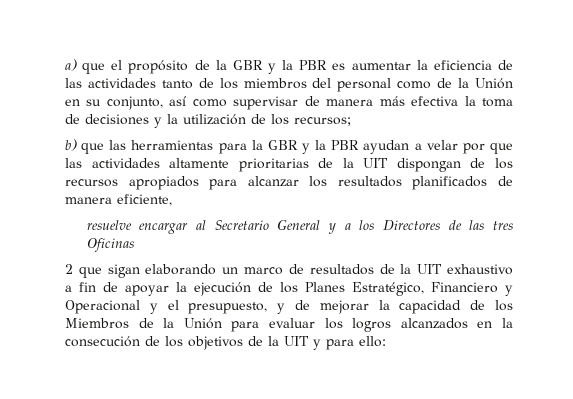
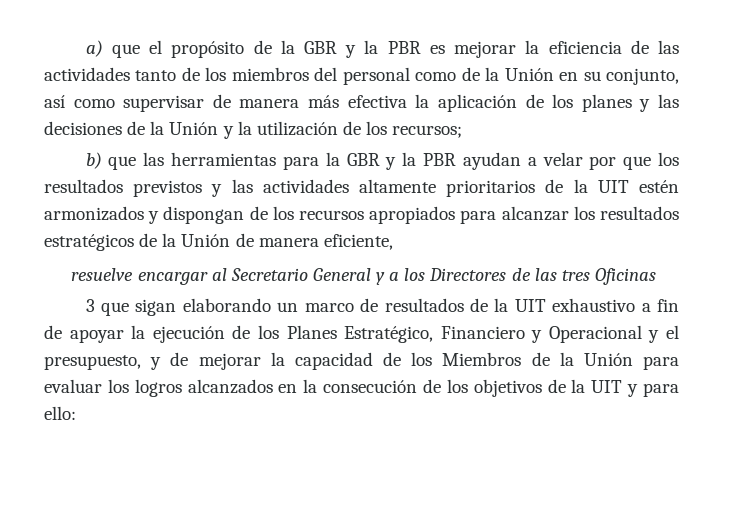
[351,62,411,70] aumentar -> [454,41,517,58] mejorar
[481,98,513,107] [65,114,149,125] toma de decisiones -> [437,94,679,112] [44,121,219,135] aplicación de los planes y las decisiones de la Unión
(514, 148) none -> [658,152,680,166] [44,179,223,197] los resultados previstos y
[238,158,389,172] prioritarias de la UIT -> [446,179,680,197] [44,206,160,224] prioritarios de la UIT estén armonizados y
[412,176,488,190] planificados -> [44,233,231,251] estratégicos de la Unión
[65,264,73,274] 2 -> [85,299,95,312] 3

